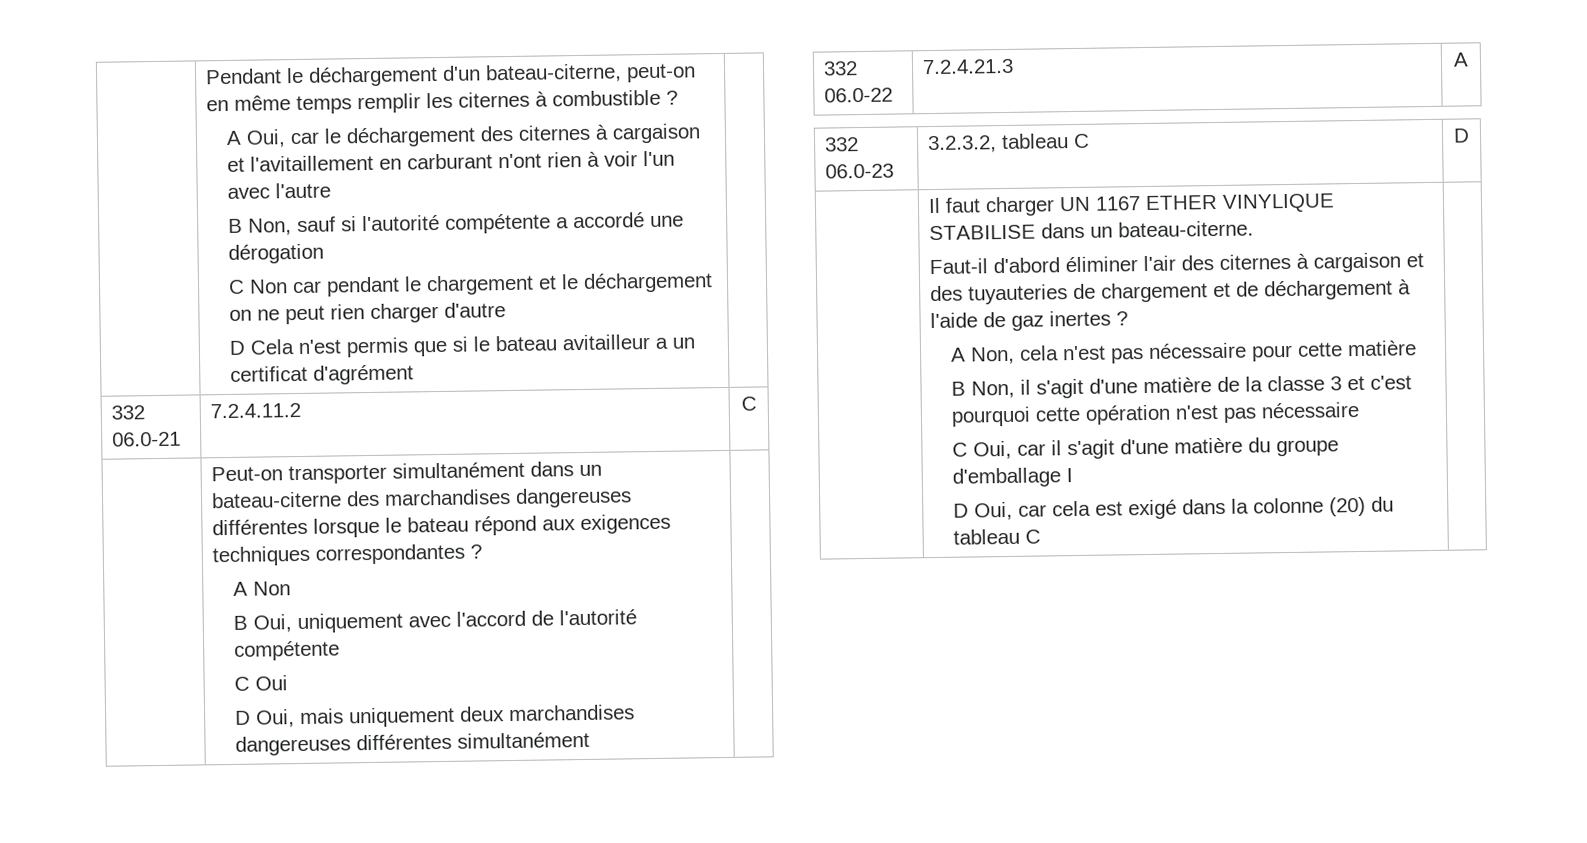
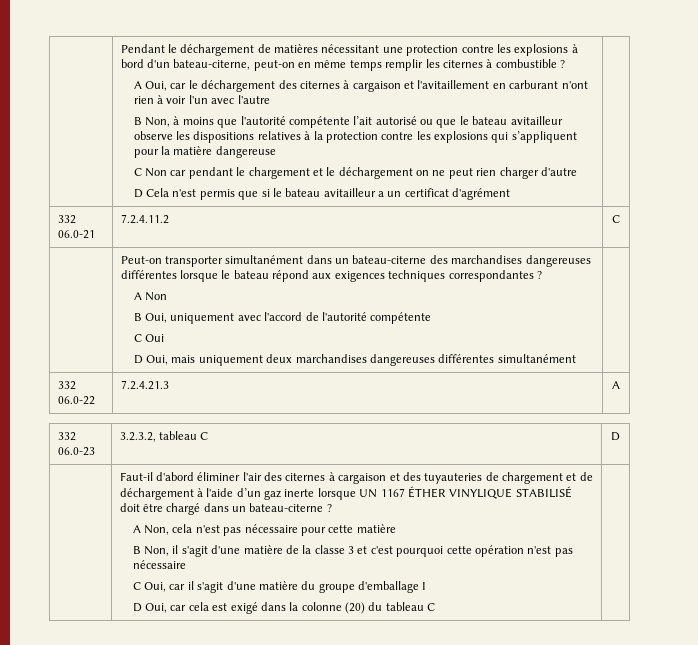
(439, 76) none -> [257,44,578,56] [120,59,144,68] de matières nécessitant une protection contre les explosions à bord
[297,212,685,234] [228,243,325,264] sauf si l'autorité compétente a accordé une dérogation -> [173,116,563,128] [133,131,577,143] [133,146,276,158] à moins que l'autorité compétente l’ait autorisé ou que le bateau avitailleur observe les dispositions relatives à la protection contre les explosions qui s’appliquent pour la matière dangereuse
[928,193,1336,217] [929,220,1255,241] Il faut charger UN 1167 ETHER VINYLIQUE STABILISE dans un bateau-citerne. // -> (620, 436) none
[983,310,1112,331] de gaz inertes -> [236,486,572,500] [119,503,324,515] d’un gaz inerte lorsque UN 1167 ÉTHER VINYLIQUE STABILISÉ doit être chargé dans un bateau-citerne

